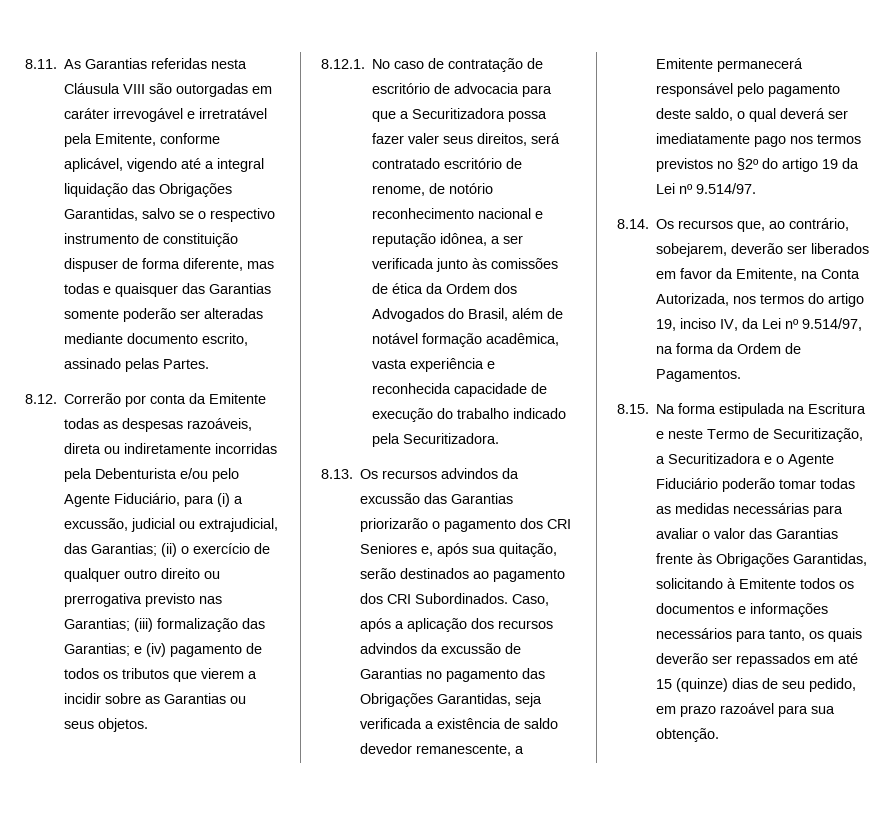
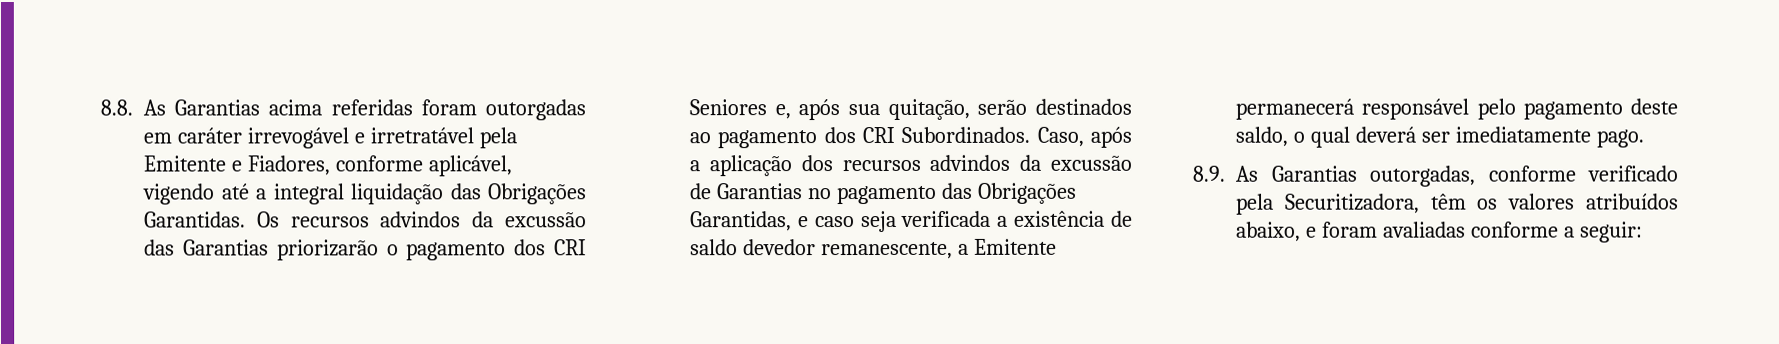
[25,58,248,69] [64,83,173,94] 8.11. As Garantias referidas nesta Cláusula VIII são -> [100,99,477,116] 8.8. As Garantias acima referidas foram
[95,133,157,146] Emitente, -> [143,155,331,176] Emitente e Fiadores,
[64,208,276,222] [64,233,239,247] [64,258,275,272] [64,283,272,297] [64,308,264,322] [64,333,249,346] [64,358,210,372] [25,393,267,407] [64,418,253,432] [64,443,278,454] [64,468,240,482] [64,493,244,507] [64,518,279,532] [64,543,271,557] [64,568,221,582] [64,593,223,607] [64,618,266,632] [64,643,263,657] [64,668,258,682] [64,693,247,704] [64,718,149,732] [321,58,544,72] [372,83,553,97] [372,108,548,122] [372,133,561,146] [372,158,523,169] [372,183,494,196] [372,208,544,219] [372,233,524,247] [372,258,559,272] [372,283,518,294] [372,308,564,322] [372,333,560,347] [372,358,496,372] [372,383,548,397] [372,408,567,422] [372,433,500,447] [321,469,353,479] Garantidas, salvo se o respectivo instrumento de constituição dispuser de forma diferente, mas todas e quaisquer das Garantias somente poderão ser alteradas mediante documento escrito, assinado pelas Partes. // 8.12. Correrão por conta da Emitente todas as despesas razoáveis, direta ou indiretamente incorridas pela Debenturista e/ou pelo Agente Fiduciário, para (i) a excussão, judicial ou extrajudicial, das Garantias; (ii) o exercício de qualquer outro direito ou prerrogativa previsto nas Garantias; (iii) formalização das Garantias; e (iv) pagamento de todos os tributos que vierem a incidir sobre as Garantias ou seus objetos. // 8.12.1. No caso de contratação de escritório de advocacia para que a Securitizadora possa fazer valer seus direitos, será contratado escritório de renome, de notório reconhecimento nacional e reputação idônea, a ser verificada junto às comissões de ética da Ordem dos Advogados do Brasil, além de notável formação acadêmica, vasta experiência e reconhecida capacidade de execução do trabalho indicado pela Securitizadora. // 8.13. -> [144,211,246,228] Garantidas.
(512, 699) none -> [797,216,855,228] e caso
[754,134,862,147] [656,158,860,172] [656,183,757,194] [617,218,850,232] [656,243,870,257] [656,268,861,281] [656,293,865,307] [656,318,863,331] [656,343,802,354] [656,369,742,382] [617,403,867,417] [656,428,864,442] [656,453,835,467] [656,478,856,492] [656,503,844,517] [656,528,839,539] [656,553,868,567] [656,578,855,589] [656,603,829,617] [656,628,863,642] [656,653,859,667] [656,678,857,692] [656,703,836,717] [656,728,720,742] pago nos termos previstos no §2º do artigo 19 da Lei nº 9.514/97. // 8.14. Os recursos que, ao contrário, sobejarem, deverão ser liberados em favor da Emitente, na Conta Autorizada, nos termos do artigo 19, inciso IV, da Lei nº 9.514/97, na forma da Ordem de Pagamentos. // 8.15. Na forma estipulada na Escritura e neste Termo de Securitização, a Securitizadora e o Agente Fiduciário poderão tomar todas as medidas necessárias para avaliar o valor das Garantias frente às Obrigações Garantidas, solicitando à Emitente todos os documentos e informações necessários para tanto, os quais deverão ser repassados em até 15 (quinze) dias de seu pedido, em prazo razoável para sua obtenção. -> [1595,129,1644,148] [1192,165,1679,187] [1236,193,1679,215] [1236,221,1643,243] pago. // 8.9. As Garantias outorgadas, conforme verificado pela Securitizadora, têm os valores atribuídos abaixo, e foram avaliadas conforme a seguir:

